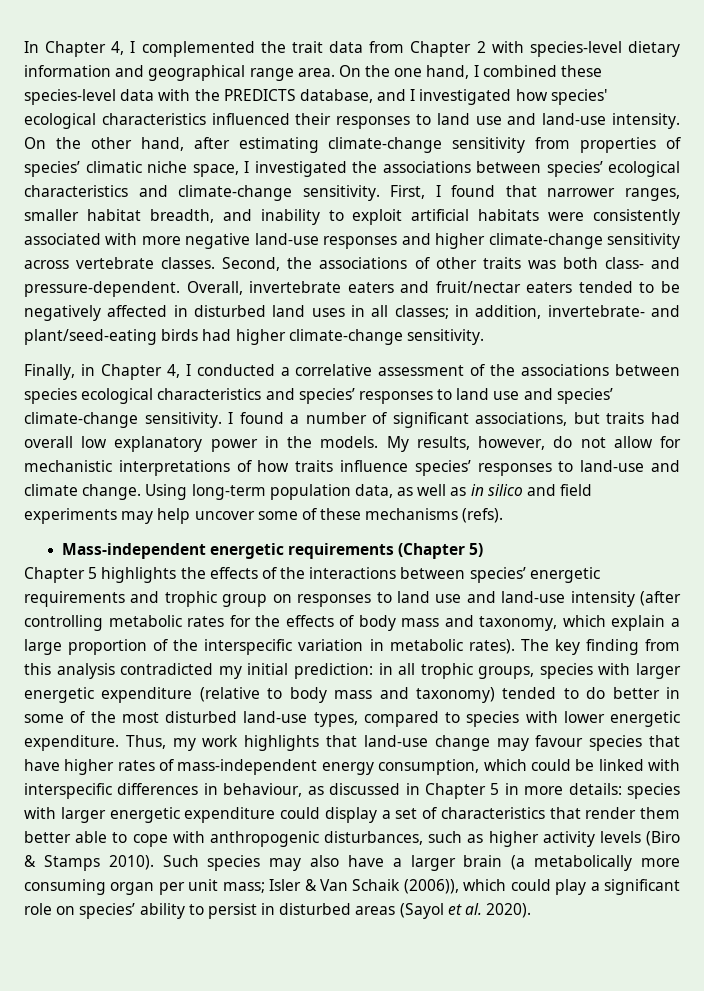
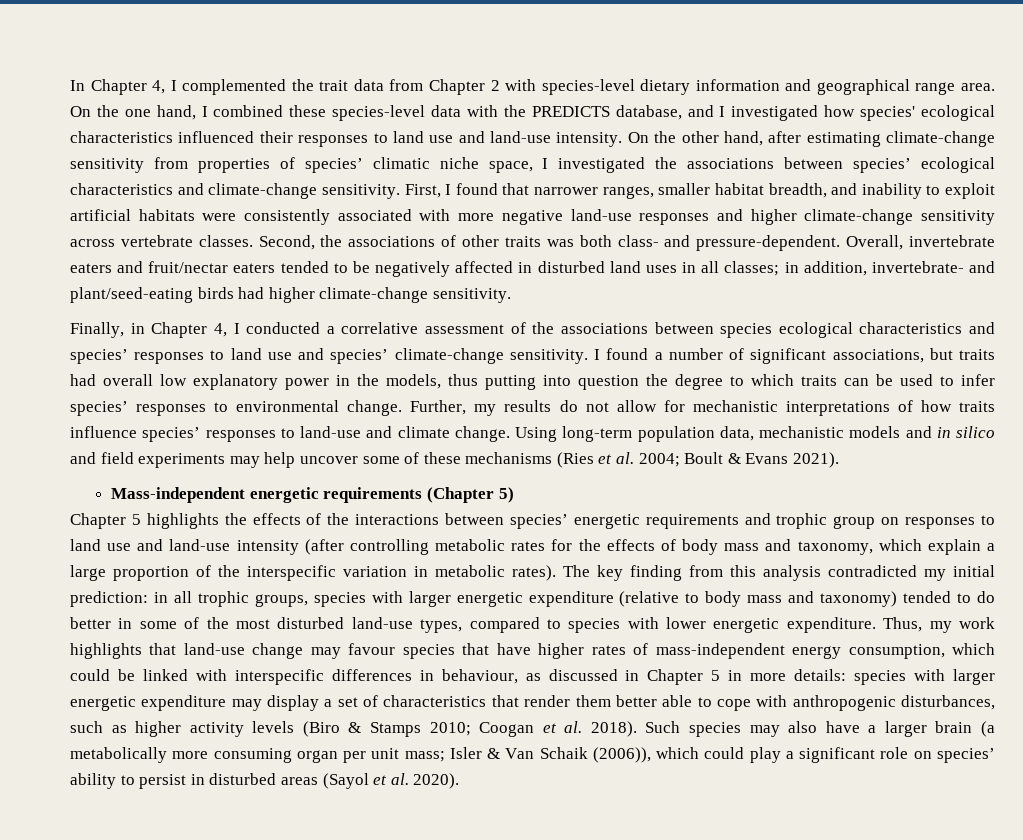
[320,436,546,452] models. My results, however, -> [386,374,995,390] [70,400,552,416] models, thus putting into question the degree to which traits can be used to infer species’ responses to environmental change. Further, my results
[397,484,467,496] as well as -> [759,426,932,438] mechanistic models and
[462,508,504,523] (refs). -> [556,452,840,468] (Ries et al. 2004; Boult & Evans 2021).
[280,807,320,819] could -> [231,699,262,711] may
[108,855,154,870] 2010). -> [429,721,637,737] 2010; Coogan et al. 2018).

